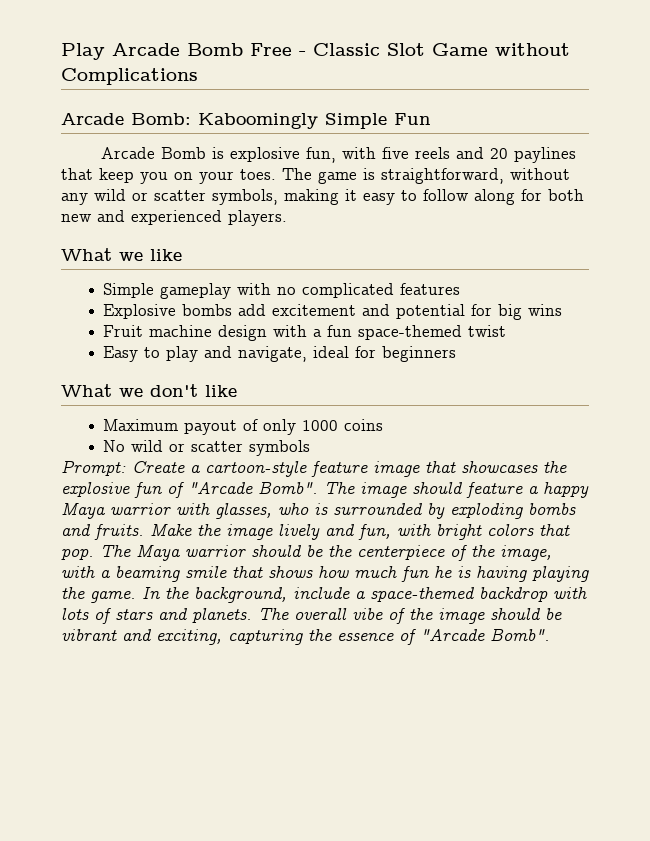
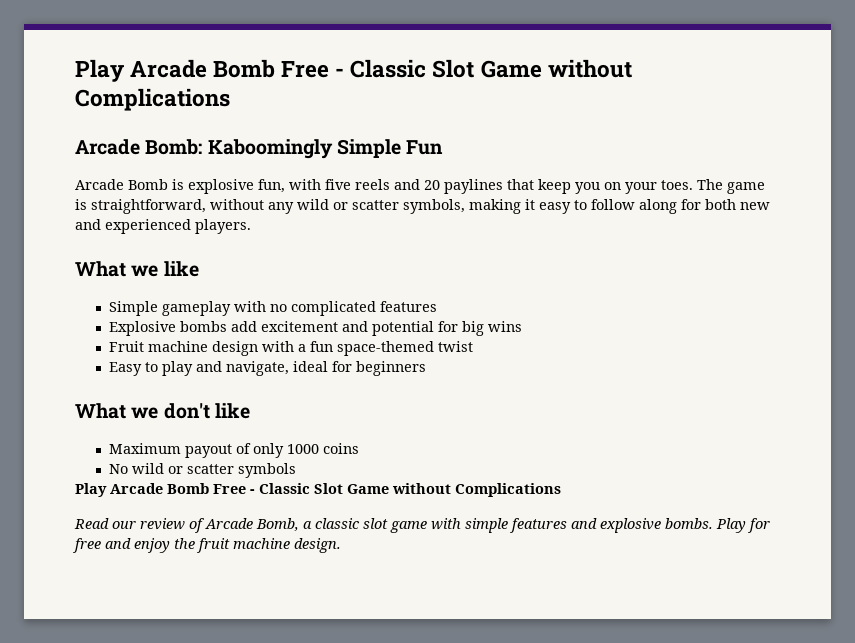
[61,460,567,477] [61,481,589,498] [61,502,576,519] [61,523,570,540] [61,544,552,561] [61,566,589,582] [61,587,588,603] [61,608,562,624] [61,628,550,645] Prompt: Create a cartoon-style feature image that showcases the explosive fun of "Arcade Bomb". The image should feature a happy Maya warrior with glasses, who is surrounded by exploding bombs and fruits. Make the image lively and fun, with bright colors that pop. The Maya warrior should be the centerpiece of the image, with a beaming smile that shows how much fun he is having playing the game. In the background, include a space-themed backdrop with lots of stars and planets. The overall vibe of the image should be vibrant and exciting, capturing the essence of "Arcade Bomb". -> [75,483,561,497] [74,518,770,533] [72,538,341,553] Play Arcade Bomb Free - Classic Slot Game without Complications // Read our review of Arcade Bomb, a classic slot game with simple features and explosive bombs. Play for free and enjoy the fruit machine design.

